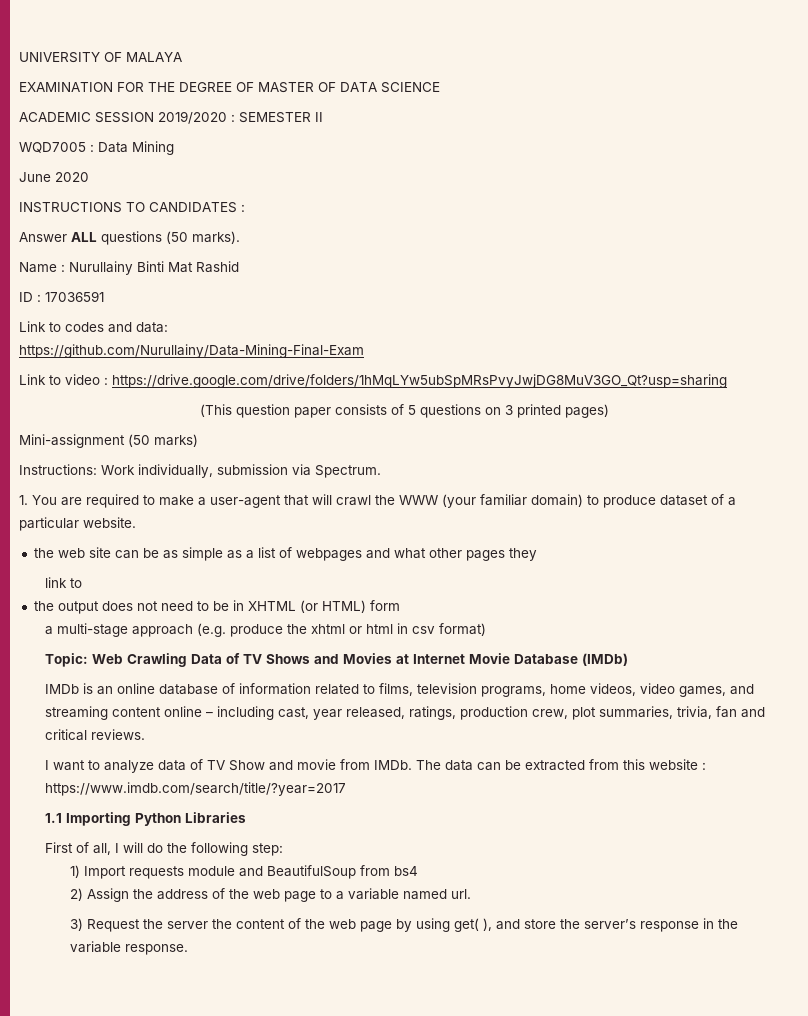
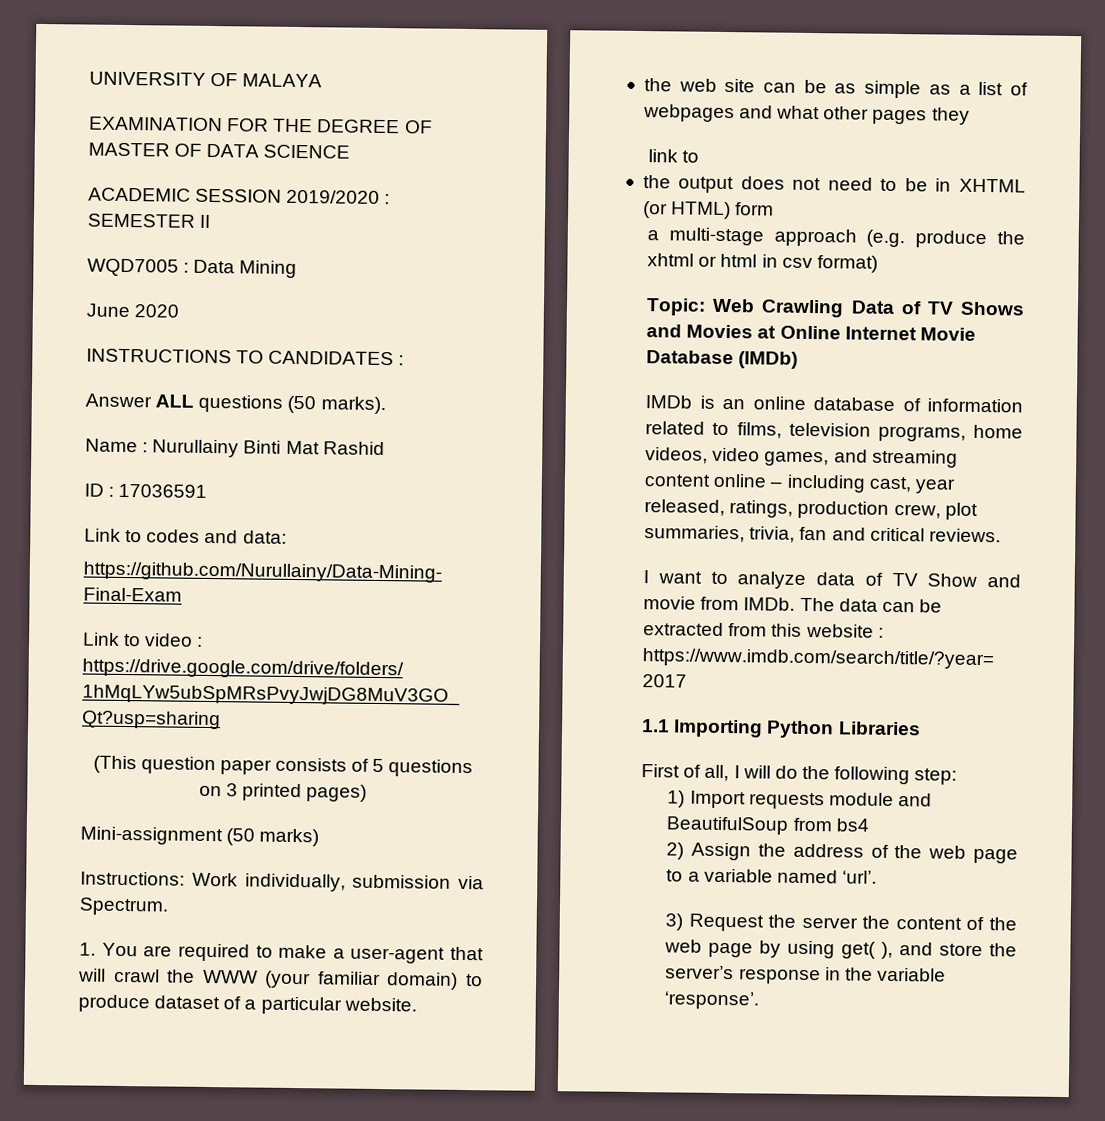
(409, 659) none -> [779,325,841,340] Online
[451,889,472,899] url. -> [841,870,877,884] ‘url’.
[125,944,189,955] response. -> [664,991,760,1010] ‘response’.

